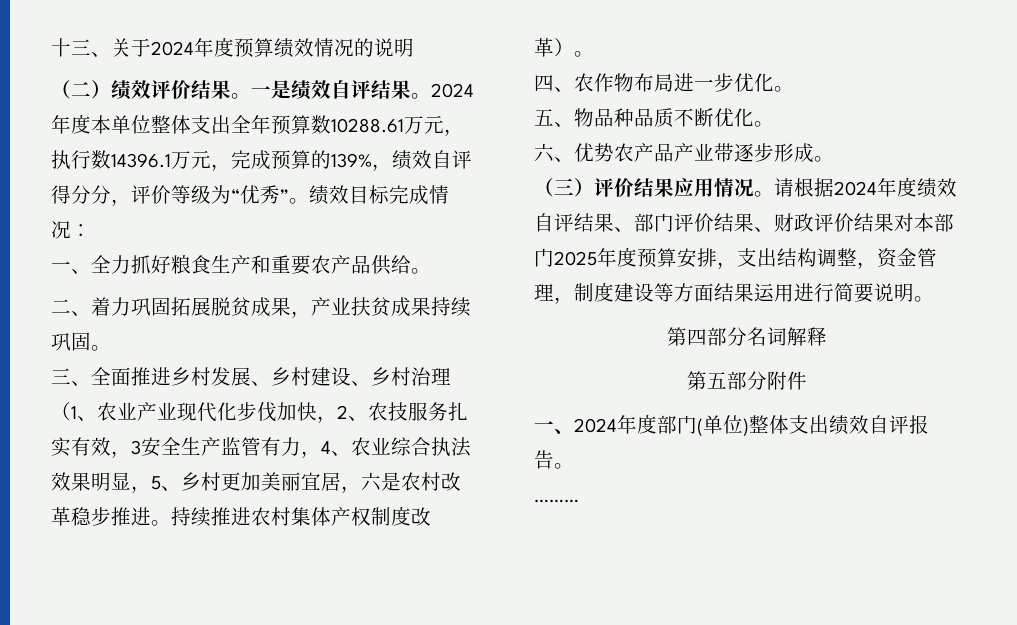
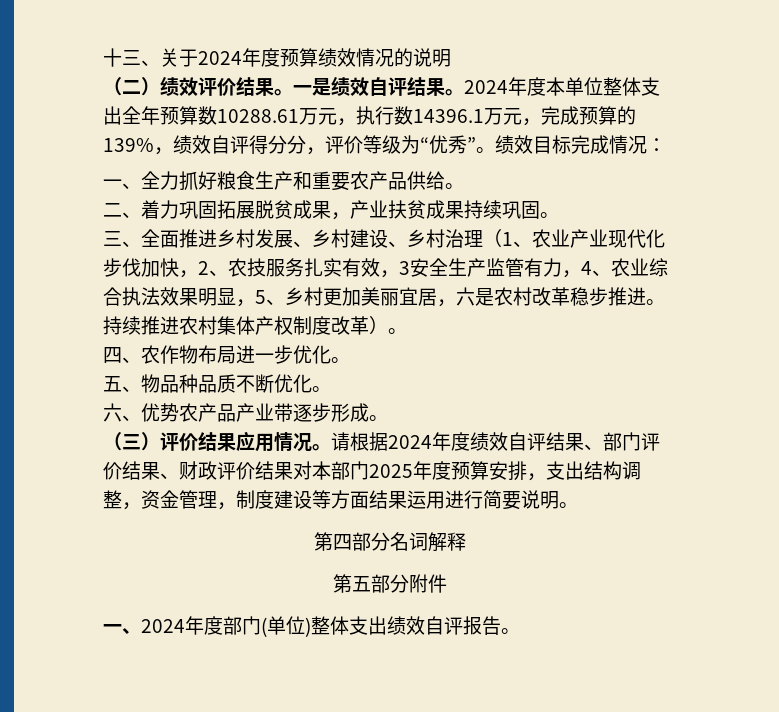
[534,499,579,503] // ……… -> (520, 631) none

